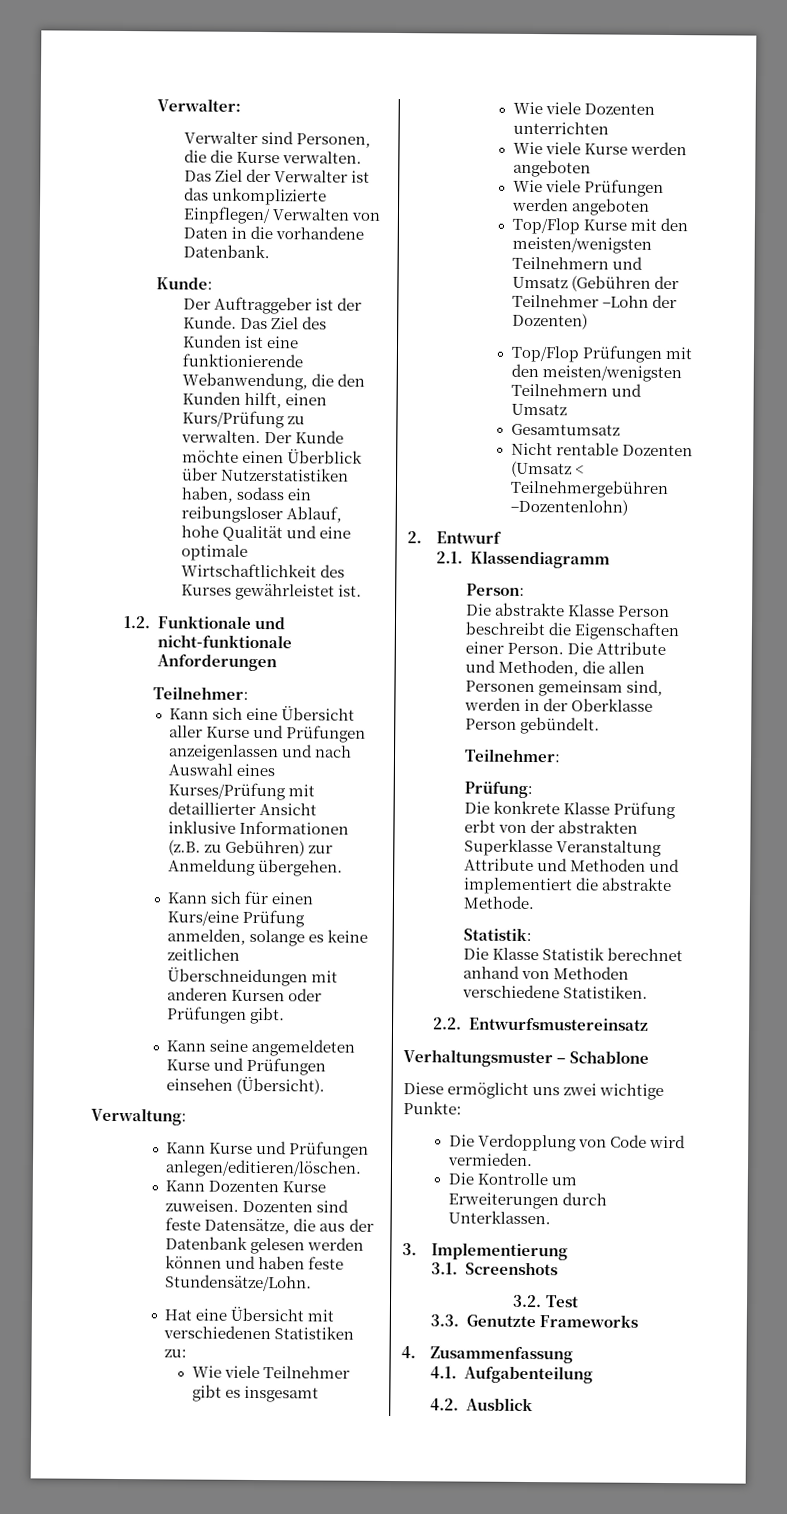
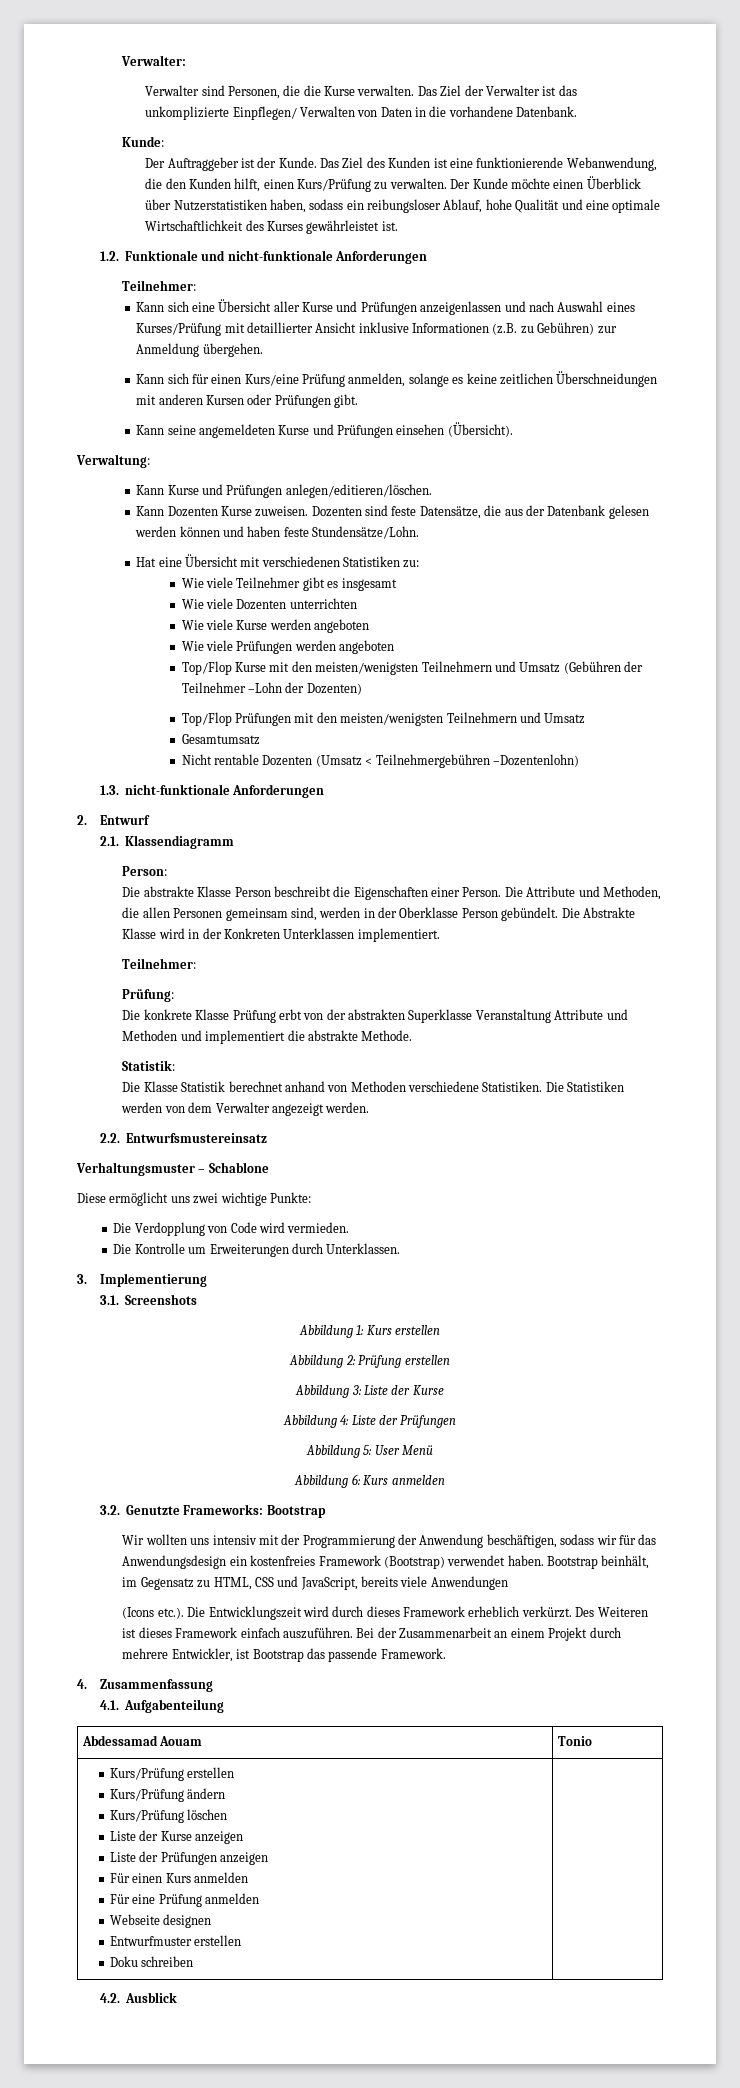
(628, 507) none -> [99,784,325,798] // 1.3. nicht-funktionale Anforderungen
(600, 725) none -> [561,907,635,918] [122,928,440,942] Die Abstrakte Klasse wird in der Konkreten Unterklassen implementiert.
(648, 992) none -> [545,1081,625,1092] [121,1102,370,1116] Die Statistiken werden von dem Verwalter angezeigt werden.
[512,1294,579,1308] [430,1314,638,1328] [401,1346,574,1364] [430,1365,593,1384] 3.2. Test // 3.3. Genutzte Frameworks // 4. Zusammenfassung // 4.1. Aufgabenteilung -> [298,1325,441,1338] [289,1355,450,1368] [295,1385,444,1398] [282,1415,457,1428] [305,1445,434,1458] [294,1474,445,1488] [99,1504,326,1518] [122,1534,657,1548] [122,1555,650,1569] [122,1576,508,1590] [122,1606,648,1620] [122,1627,621,1641] [122,1648,446,1662] [77,1679,213,1692] [99,1699,224,1713] [81,1735,202,1746] [557,1736,592,1746] [109,1767,235,1781] [109,1788,226,1802] [109,1809,228,1823] [109,1830,244,1844] [109,1851,269,1865] [109,1872,249,1883] [109,1893,260,1907] [109,1914,212,1928] [109,1935,242,1946] [109,1956,194,1967] Abbildung 1: Kurs erstellen // Abbildung 2: Prüfung erstellen // Abbildung 3: Liste der Kurse // Abbildung 4: Liste der Prüfungen // Abbildung 5: User Menü // Abbildung 6: Kurs anmelden // 3.2. Genutzte Frameworks: Bootstrap // Wir wollten uns intensiv mit der Programmierung der Anwendung beschäftigen, sodass wir für das Anwendungsdesign ein kostenfreies Framework (Bootstrap) verwendet haben. Bootstrap beinhält, im Gegensatz zu HTML, CSS und JavaScript, bereits viele Anwendungen // (Icons etc.). Die Entwicklungszeit wird durch dieses Framework erheblich verkürzt. Des Weiteren ist dieses Framework einfach auszuführen. Bei der Zusammenarbeit an einem Projekt durch mehrere Entwickler, ist Bootstrap das passende Framework. // 4. Zusammenfassung // 4.1. Aufgabenteilung // Abdessamad Aouam | Tonio // Kurs/Prüfung erstellen // Kurs/Prüfung ändern // Kurs/Prüfung löschen // Liste der Kurse anzeigen // Liste der Prüfungen anzeigen // Für einen Kurs anmelden // Für eine Prüfung anmelden // Webseite designen // Entwurfmuster erstellen // Doku schreiben |

